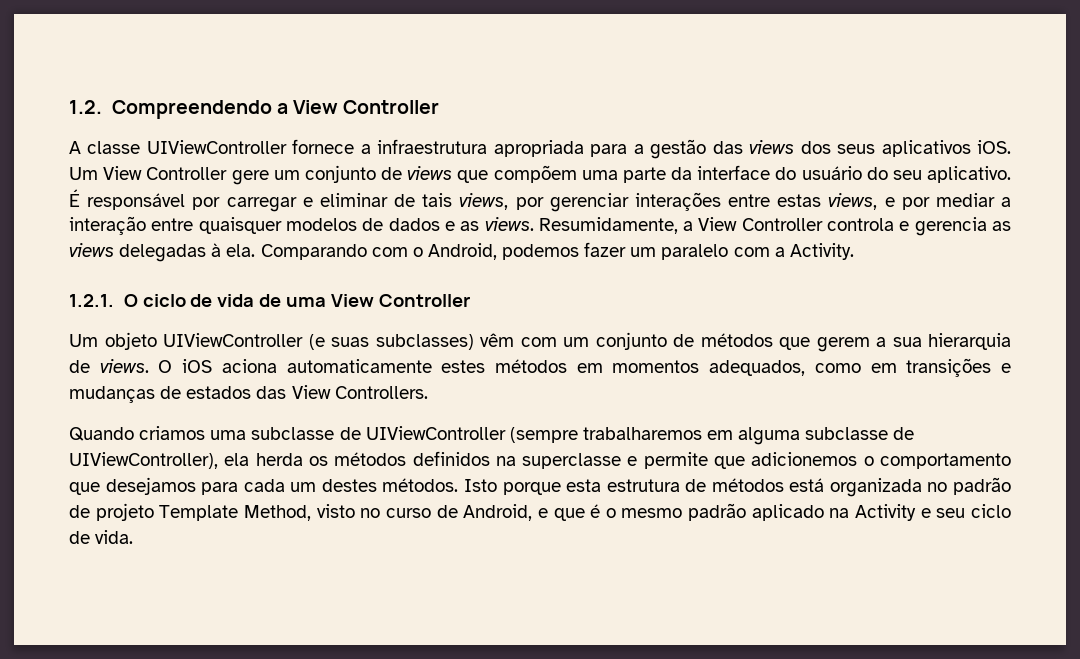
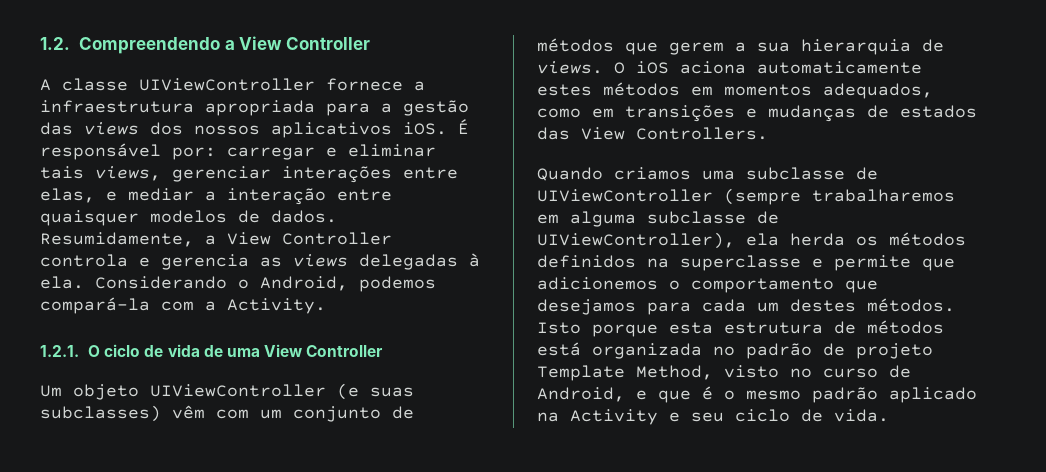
[837,144,876,154] seus -> [194,125,260,135] nossos
[69,165,1011,185] Um View Controller gere um conjunto de views que compõem uma parte da interface do usuário do seu aplicativo. -> (447, 128) none
[192,197,221,210] por -> [172,147,216,160] por:
[393,194,415,207] de -> (436, 150) none
[515,197,544,210] por -> (161, 173) none
[777,193,930,210] estas views, e por -> [40,188,117,203] elas, e
[388,217,534,231] dados e as views. -> [271,210,337,223] dados.
[260,244,408,260] Comparando com -> [95,276,227,289] Considerando
[584,242,729,260] fazer um paralelo -> [40,297,150,314] compará-la

